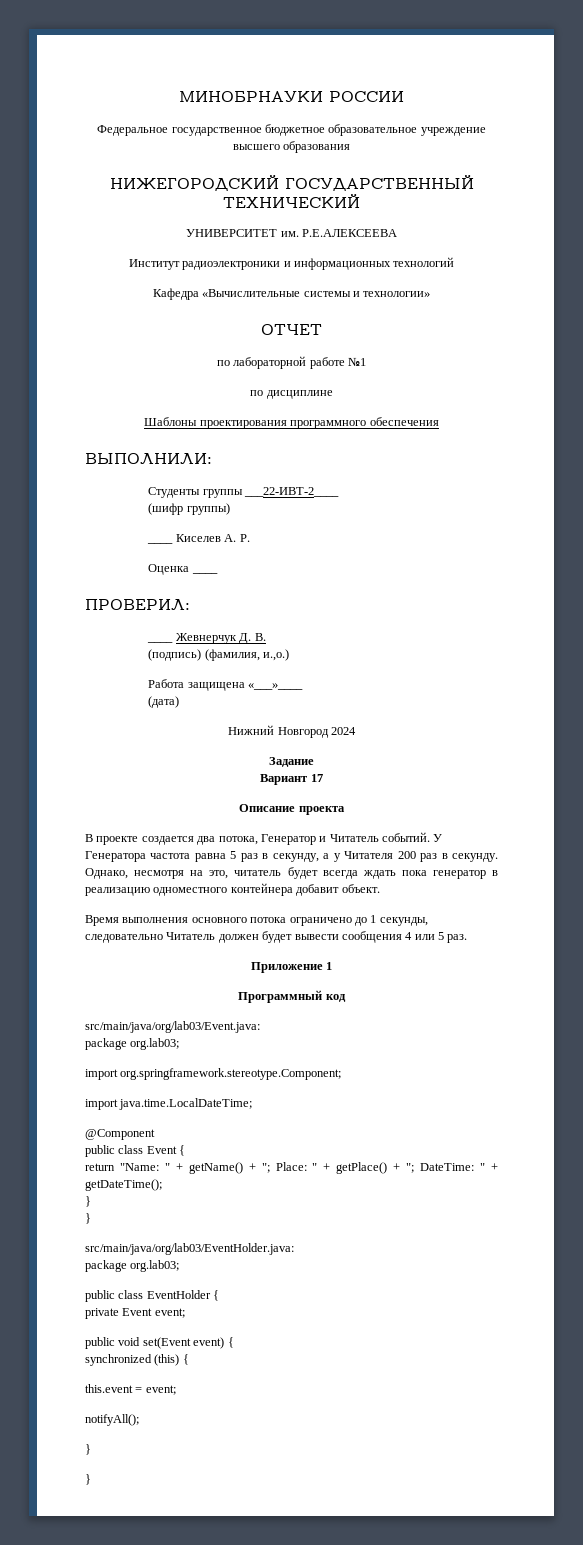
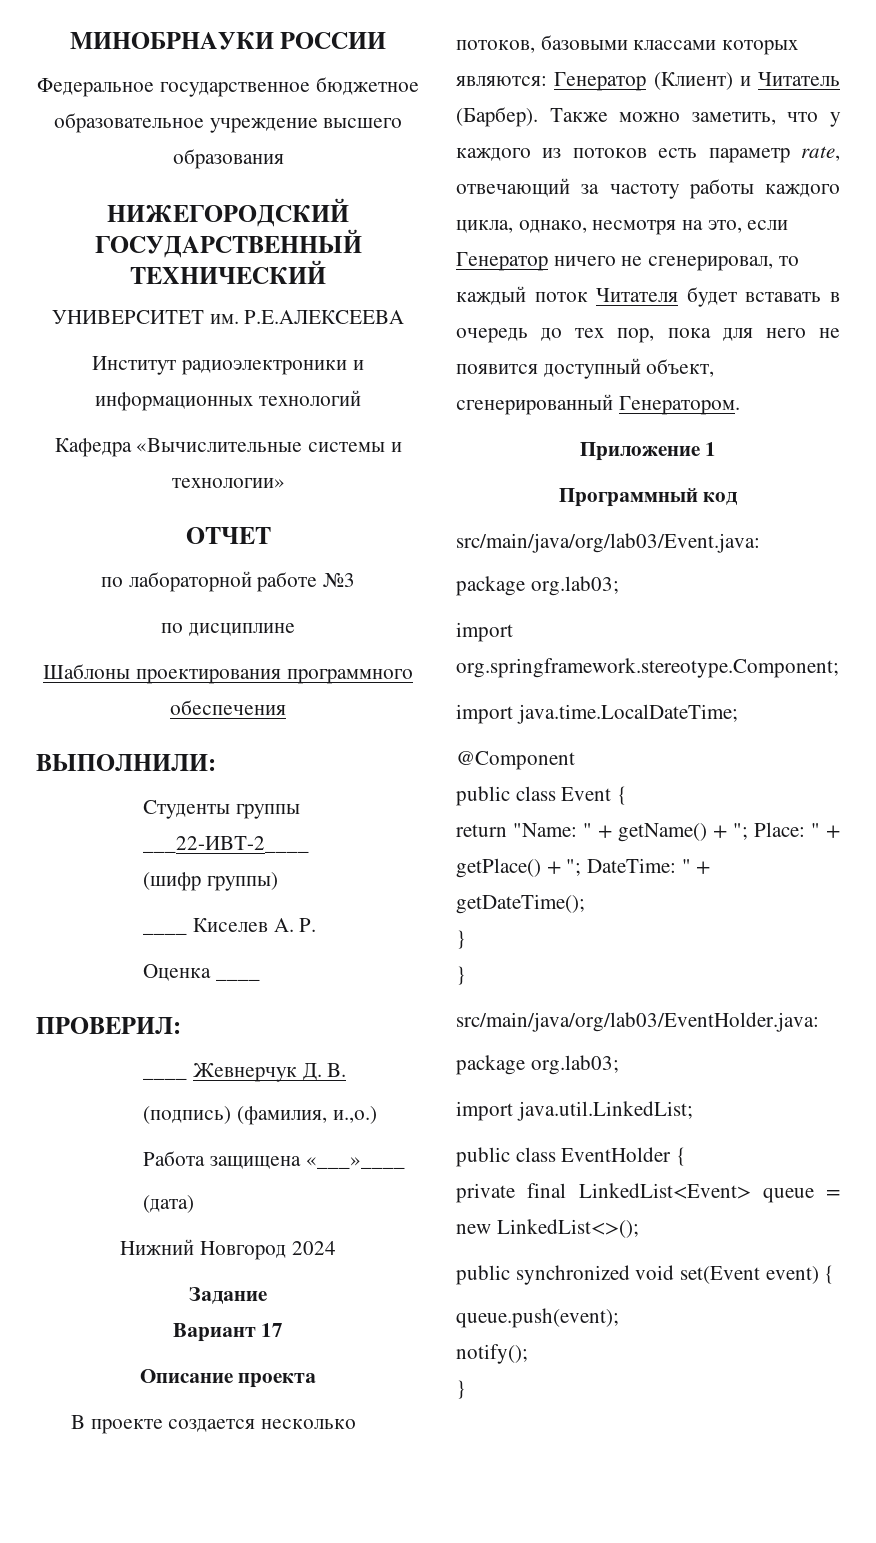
[348,357,367,366] №1 -> [323,573,356,587] №3
[197,832,443,845] [85,851,498,862] [85,867,499,879] [85,883,380,896] [85,915,428,926] [85,931,468,943] два потока, Генератор и Читатель событий. У Генератора частота равна 5 раз в секунду, а у Читателя 200 раз в секунду. Однако, несмотря на это, читатель будет всегда ждать пока генератор в реализацию одноместного контейнера добавит объект. // Время выполнения основного потока ограничено до 1 секунды, следовательно Читатель должен будет вывести сообщения 4 или 5 раз. -> [261,1419,357,1429] [456,35,799,55] [456,72,840,91] [456,107,841,127] [456,146,840,163] [456,178,840,199] [456,220,789,235] [456,252,799,271] [456,286,840,307] [456,328,840,343] [456,358,715,379] [456,394,740,415] несколько потоков, базовыми классами которых являются: Генератор (Клиент) и Читатель (Барбер). Также можно заметить, что у каждого из потоков есть параметр rate, отвечающий за частоту работы каждого цикла, однако, несмотря на это, если Генератор ничего не сгенерировал, то каждый поток Читателя будет вставать в очередь до тех пор, пока для него не появится доступный объект, сгенерированный Генератором.
(180, 1266) none -> [456,1101,693,1121] // import java.util.LinkedList;
[122,1308,185,1318] [85,1337,115,1349] Event event; // public -> [527,1183,840,1203] [456,1219,639,1238] [456,1265,630,1285] final LinkedList<Event> queue = new LinkedList<>(); // public synchronized
[85,1354,189,1366] [85,1384,176,1395] [85,1414,139,1426] [85,1444,91,1455] [85,1474,91,1485] synchronized (this) { // this.event = event; // notifyAll(); // } // } -> [456,1308,619,1328] [456,1344,528,1364] [456,1380,466,1399] queue.push(event); // notify(); // }

